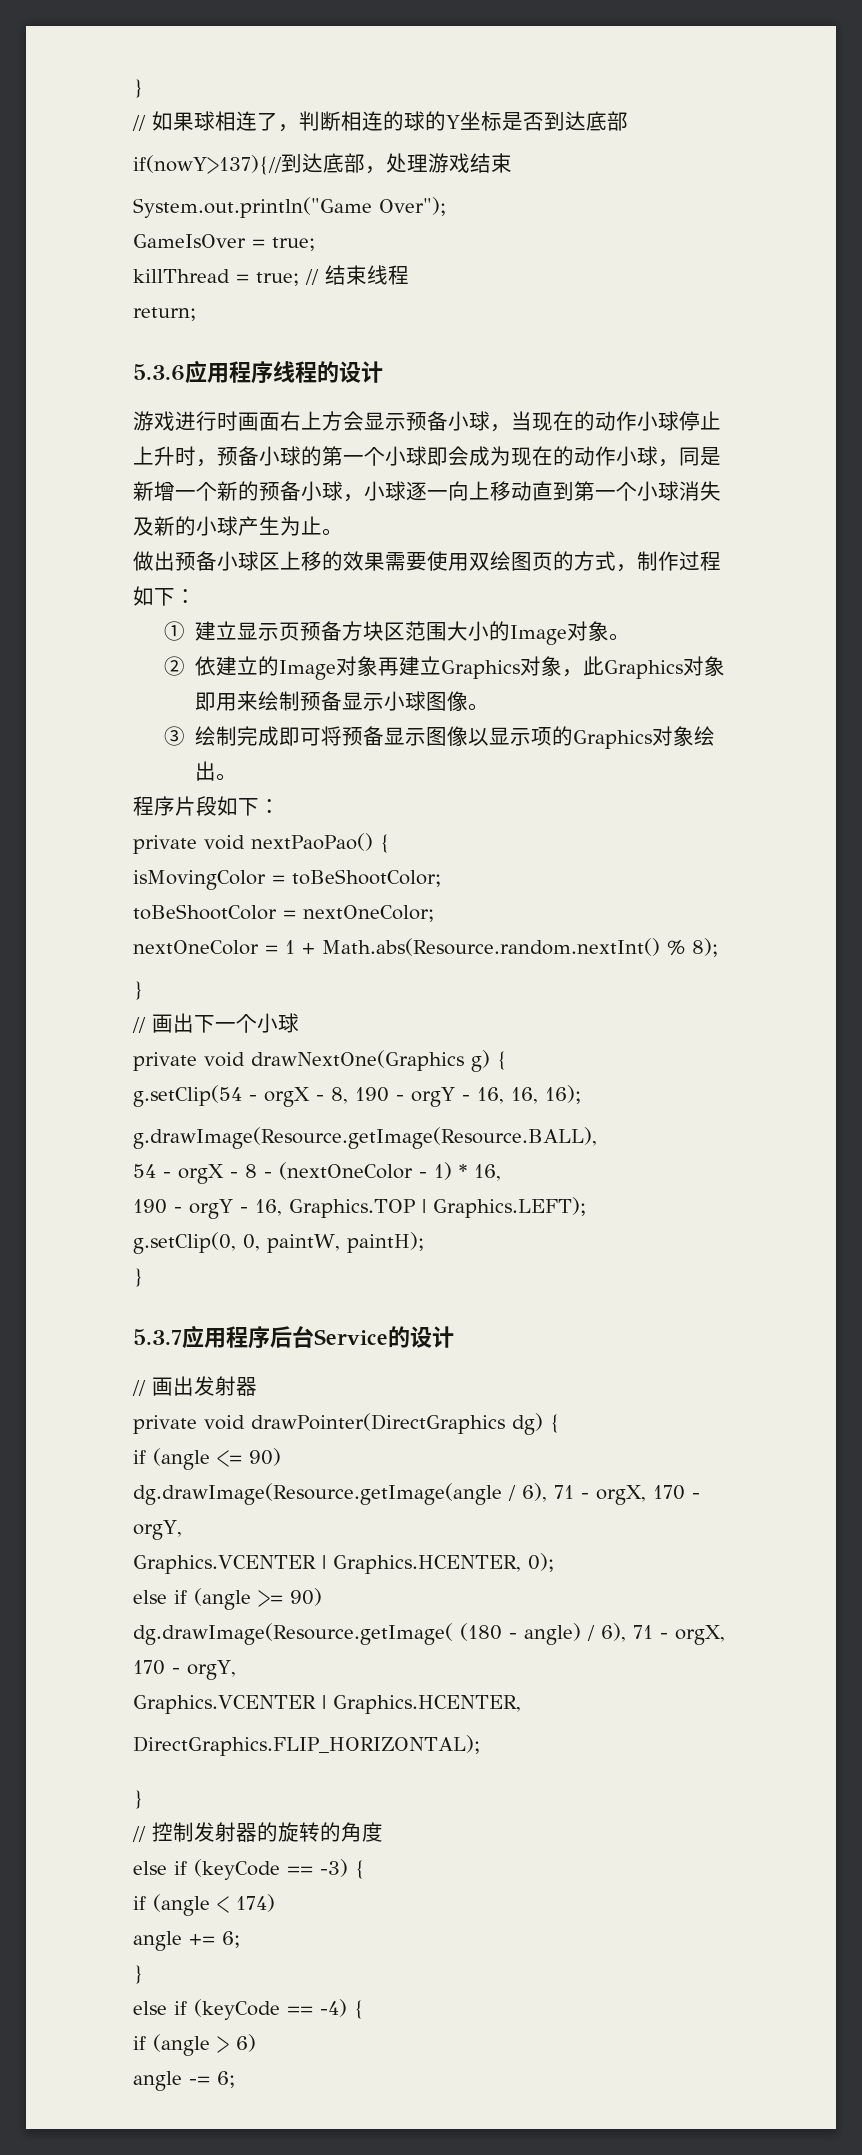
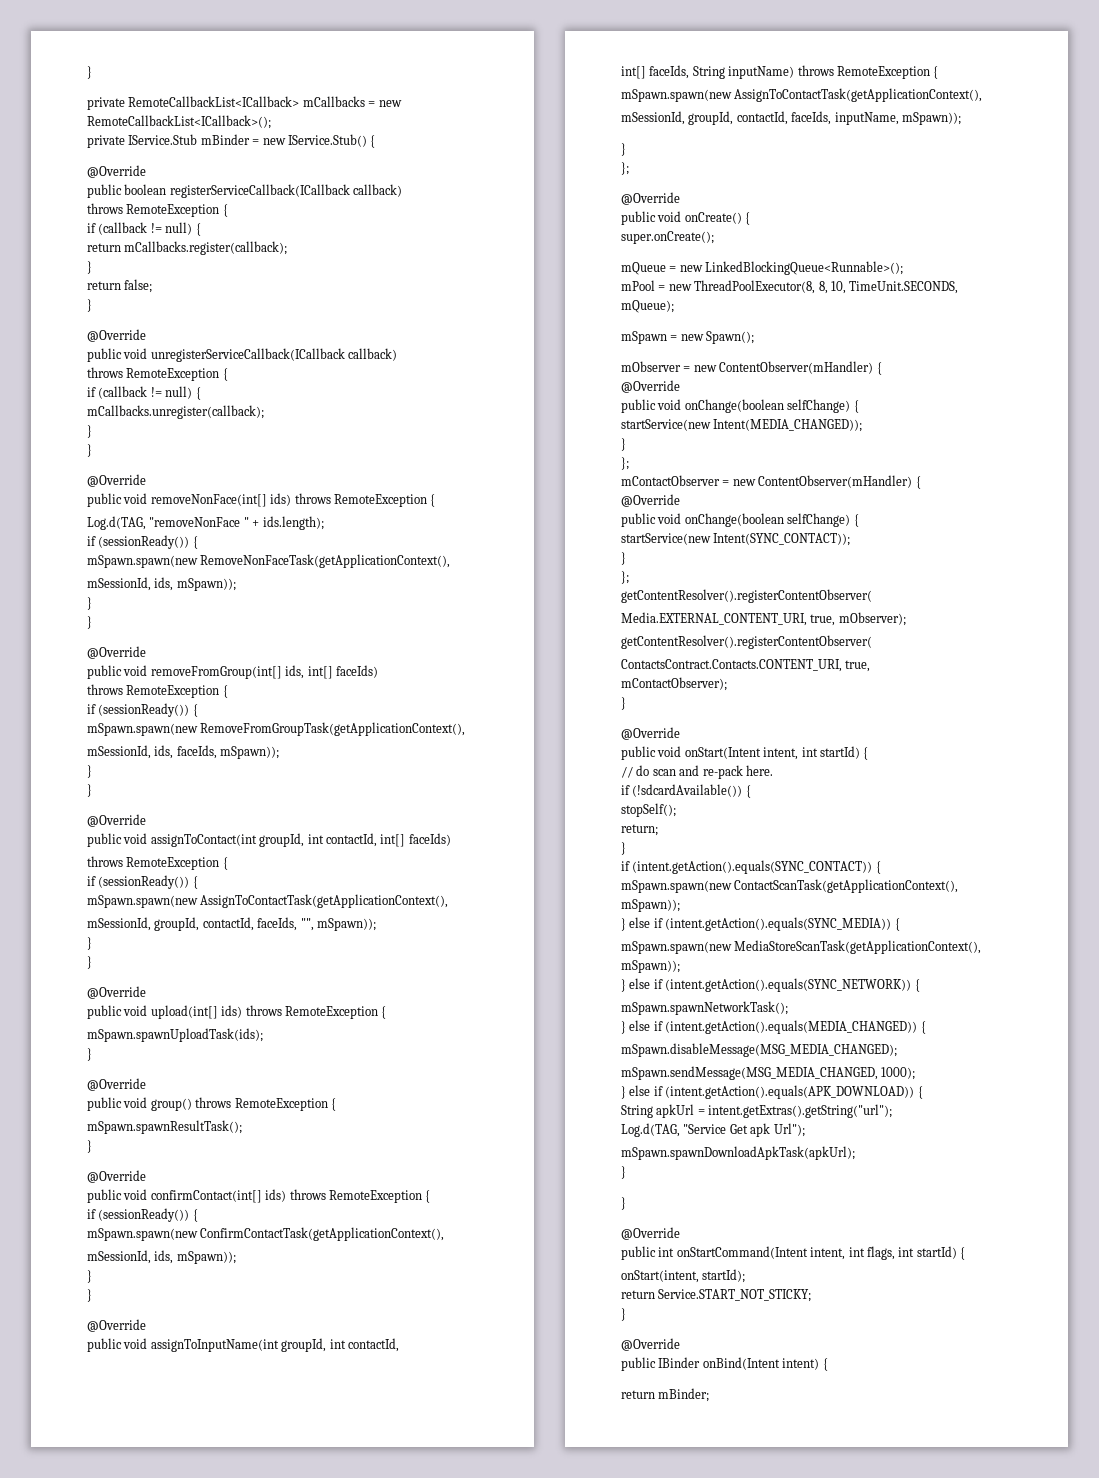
[133,79,143,98] [132,111,628,132] [133,153,512,175] [133,197,446,218] [133,234,315,251] [133,265,409,286] [133,307,196,321] [133,360,383,384] [133,411,721,432] [133,446,721,467] [133,481,721,502] [133,516,343,536] [133,551,721,572] [133,586,196,606] [164,621,631,645] [164,656,726,680] [195,691,490,711] [164,726,716,749] [195,761,238,781] [133,796,280,816] [133,833,390,854] [133,869,441,890] [133,904,434,922] [133,938,718,957] [133,981,143,1000] [132,1013,299,1033] [133,1050,507,1072] [133,1085,581,1107] [133,1127,597,1149] [133,1162,501,1184] [133,1197,586,1219] [133,1232,424,1254] [133,1268,143,1287] [133,1325,454,1349] [132,1376,257,1396] [133,1413,560,1435] [133,1448,281,1470] [133,1483,700,1505] [133,1520,182,1540] [133,1553,554,1574] [133,1588,322,1610] [133,1623,725,1645] [133,1660,236,1680] [133,1695,521,1714] [133,1735,480,1756] [133,1790,143,1809] [132,1822,383,1842] [133,1859,365,1880] [133,1894,275,1916] [133,1931,240,1951] [133,1965,143,1984] [133,1999,364,2020] [133,2034,256,2056] [133,2071,235,2091] } // // 如果球相连了，判断相连的球的Y坐标是否到达底部 // if(nowY>137){//到达底部，处理游戏结束 // System.out.println("Game Over"); // GameIsOver = true; // killThread = true; // 结束线程 // return; // 5.3.6应用程序线程的设计 // 游戏进行时画面右上方会显示预备小球，当现在的动作小球停止上升时，预备小球的第一个小球即会成为现在的动作小球，同是新增一个新的预备小球，小球逐一向上移动直到第一个小球消失及新的小球产生为止。 // 做出预备小球区上移的效果需要使用双绘图页的方式，制作过程如下： // ①建立显示页预备方块区范围大小的Image对象。 // ②依建立的Image对象再建立Graphics对象，此Graphics对象即用来绘制预备显示小球图像。 // ③绘制完成即可将预备显示图像以显示项的Graphics对象绘出。 // 程序片段如下： // private void nextPaoPao() { // isMovingColor = toBeShootColor; // toBeShootColor = nextOneColor; // nextOneColor = 1 + Math.abs(Resource.random.nextInt() % 8); // } // // 画出下一个小球 // private void drawNextOne(Graphics g) { // g.setClip(54 - orgX - 8, 190 - orgY - 16, 16, 16); // g.drawImage(Resource.getImage(Resource.BALL), // 54 - orgX - 8 - (nextOneColor - 1) * 16, // 190 - orgY - 16, Graphics.TOP | Graphics.LEFT); // g.setClip(0, 0, paintW, paintH); // } // 5.3.7应用程序后台Service的设计 // // 画出发射器 // private void drawPointer(DirectGraphics dg) { // if (angle <= 90) // dg.drawImage(Resource.getImage(angle / 6), 71 - orgX, 170 - orgY, // Graphics.VCENTER | Graphics.HCENTER, 0); // else if (angle >= 90) // dg.drawImage(Resource.getImage( (180 - angle) / 6), 71 - orgX, 170 - orgY, // Graphics.VCENTER | Graphics.HCENTER, // DirectGraphics.FLIP_HORIZONTAL); // } // // 控制发射器的旋转的角度 // else if (keyCode == -3) { // if (angle < 174) // angle += 6; // } // else if (keyCode == -4) { // if (angle > 6) // angle -= 6; -> [87,66,92,79] [87,96,402,110] [87,115,271,129] [87,134,376,148] [87,165,146,178] [87,184,403,198] [87,203,228,217] [87,222,201,236] [87,241,288,255] [87,261,92,274] [87,279,153,293] [87,299,92,312] [87,329,146,342] [87,348,398,362] [87,367,228,381] [87,386,201,400] [87,405,264,419] [87,425,92,438] [87,444,92,457] [87,474,146,487] [87,493,436,507] [87,516,324,530] [87,535,198,549] [87,554,451,568] [87,577,236,591] [87,597,92,610] [87,616,92,629] [87,646,146,659] [87,665,378,679] [87,684,228,698] [87,703,198,717] [87,722,466,736] [87,745,280,759] [87,765,92,778] [87,784,92,797] [87,814,146,827] [87,833,451,847] [87,856,228,870] [87,875,198,889] [87,894,449,908] [87,917,376,931] [87,937,92,950] [87,956,92,969] [87,986,146,999] [87,1005,387,1019] [87,1028,263,1042] [87,1048,92,1061] [87,1078,146,1091] [87,1097,336,1111] [87,1120,242,1134] [87,1140,92,1153] [87,1170,146,1183] [87,1189,431,1203] [87,1208,198,1222] [87,1227,445,1241] [87,1250,236,1264] [87,1270,92,1283] [87,1289,92,1302] [87,1319,146,1332] [87,1338,399,1352] [621,65,939,79] [621,88,983,102] [621,111,961,125] [621,143,626,156] [621,162,629,175] [621,192,680,205] [621,211,751,225] [621,231,714,244] [621,261,904,275] [621,280,959,294] [621,300,674,313] [621,331,755,344] [621,361,882,375] [621,380,680,393] [621,399,859,413] [621,419,863,432] [621,438,626,451] [621,457,629,470] [621,475,921,489] [621,494,680,507] [621,513,859,527] [621,533,851,546] [621,552,626,565] [621,571,629,584] [621,589,872,603] [621,612,906,626] [621,635,872,649] [621,659,871,672] [621,677,727,691] [621,697,626,710] [621,727,680,740] [621,746,869,760] [621,765,773,779] [621,784,751,798] [621,803,676,817] [621,824,658,836] [621,842,626,855] [621,860,881,874] [621,879,959,893] [621,899,680,912] [621,917,900,931] [621,940,982,954] [621,960,680,973] [621,978,920,992] [621,1001,788,1015] [621,1020,926,1034] [621,1043,897,1057] [621,1066,916,1080] [621,1085,923,1099] [621,1104,893,1118] [621,1123,805,1137] [621,1146,855,1160] [621,1166,626,1179] [621,1197,626,1210] [621,1227,680,1240] [621,1246,965,1260] [621,1269,746,1283] [621,1289,812,1302] [621,1308,626,1321] [621,1338,680,1351] [621,1357,828,1371] [621,1388,710,1402] } // private RemoteCallbackList<ICallback> mCallbacks = new RemoteCallbackList<ICallback>(); // private IService.Stub mBinder = new IService.Stub() { // @Override // public boolean registerServiceCallback(ICallback callback) // throws RemoteException { // if (callback != null) { // return mCallbacks.register(callback); // } // return false; // } // @Override // public void unregisterServiceCallback(ICallback callback) // throws RemoteException { // if (callback != null) { // mCallbacks.unregister(callback); // } // } // @Override // public void removeNonFace(int[] ids) throws RemoteException { // Log.d(TAG, "removeNonFace " + ids.length); // if (sessionReady()) { // mSpawn.spawn(new RemoveNonFaceTask(getApplicationContext(), // mSessionId, ids, mSpawn)); // } // } // @Override // public void removeFromGroup(int[] ids, int[] faceIds) // throws RemoteException { // if (sessionReady()) { // mSpawn.spawn(new RemoveFromGroupTask(getApplicationContext(), // mSessionId, ids, faceIds, mSpawn)); // } // } // @Override // public void assignToContact(int groupId, int contactId, int[] faceIds) // throws RemoteException { // if (sessionReady()) { // mSpawn.spawn(new AssignToContactTask(getApplicationContext(), // mSessionId, groupId, contactId, faceIds, "", mSpawn)); // } // } // @Override // public void upload(int[] ids) throws RemoteException { // mSpawn.spawnUploadTask(ids); // } // @Override // public void group() throws RemoteException { // mSpawn.spawnResultTask(); // } // @Override // public void confirmContact(int[] ids) throws RemoteException { // if (sessionReady()) { // mSpawn.spawn(new ConfirmContactTask(getApplicationContext(), // mSessionId, ids, mSpawn)); // } // } // @Override // public void assignToInputName(int groupId, int contactId, // int[] faceIds, String inputName) throws RemoteException { // mSpawn.spawn(new AssignToContactTask(getApplicationContext(), // mSessionId, groupId, contactId, faceIds, inputName, mSpawn)); // } // }; // @Override // public void onCreate() { // super.onCreate(); // mQueue = new LinkedBlockingQueue<Runnable>(); // mPool = new ThreadPoolExecutor(8, 8, 10, TimeUnit.SECONDS, mQueue); // mSpawn = new Spawn(); // mObserver = new ContentObserver(mHandler) { // @Override // public void onChange(boolean selfChange) { // startService(new Intent(MEDIA_CHANGED)); // } // }; // mContactObserver = new ContentObserver(mHandler) { // @Override // public void onChange(boolean selfChange) { // startService(new Intent(SYNC_CONTACT)); // } // }; // getContentResolver().registerContentObserver( // Media.EXTERNAL_CONTENT_URI, true, mObserver); // getContentResolver().registerContentObserver( // ContactsContract.Contacts.CONTENT_URI, true, // mContactObserver); // } // @Override // public void onStart(Intent intent, int startId) { // // do scan and re-pack here. // if (!sdcardAvailable()) { // stopSelf(); // return; // } // if (intent.getAction().equals(SYNC_CONTACT)) { // mSpawn.spawn(new ContactScanTask(getApplicationContext(), mSpawn)); // } else if (intent.getAction().equals(SYNC_MEDIA)) { // mSpawn.spawn(new MediaStoreScanTask(getApplicationContext(), mSpawn)); // } else if (intent.getAction().equals(SYNC_NETWORK)) { // mSpawn.spawnNetworkTask(); // } else if (intent.getAction().equals(MEDIA_CHANGED)) { // mSpawn.disableMessage(MSG_MEDIA_CHANGED); // mSpawn.sendMessage(MSG_MEDIA_CHANGED, 1000); // } else if (intent.getAction().equals(APK_DOWNLOAD)) { // String apkUrl = intent.getExtras().getString("url"); // Log.d(TAG, "Service Get apk Url"); // mSpawn.spawnDownloadApkTask(apkUrl); // } // } // @Override // public int onStartCommand(Intent intent, int flags, int startId) { // onStart(intent, startId); // return Service.START_NOT_STICKY; // } // @Override // public IBinder onBind(Intent intent) { // return mBinder;

